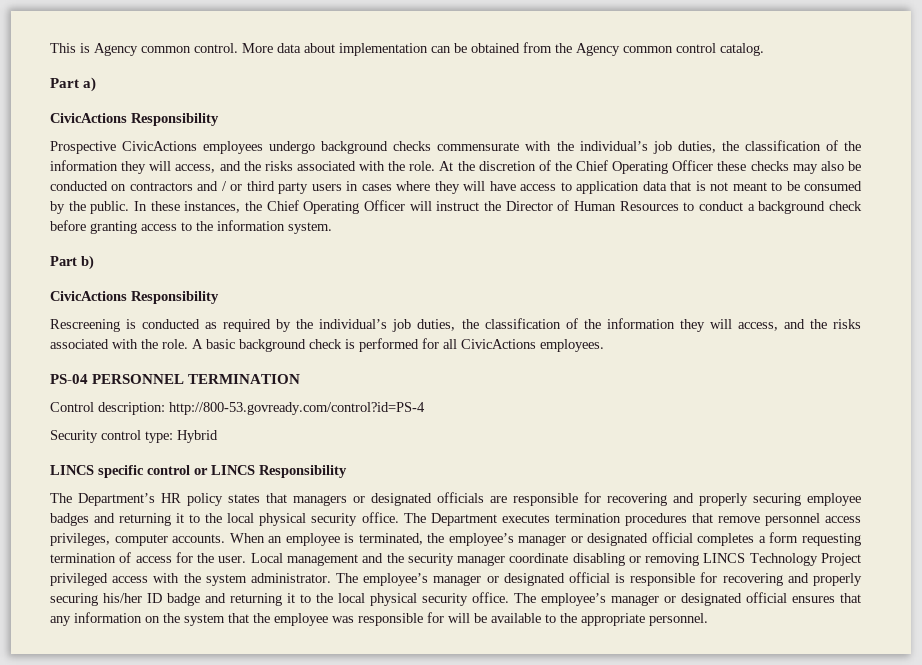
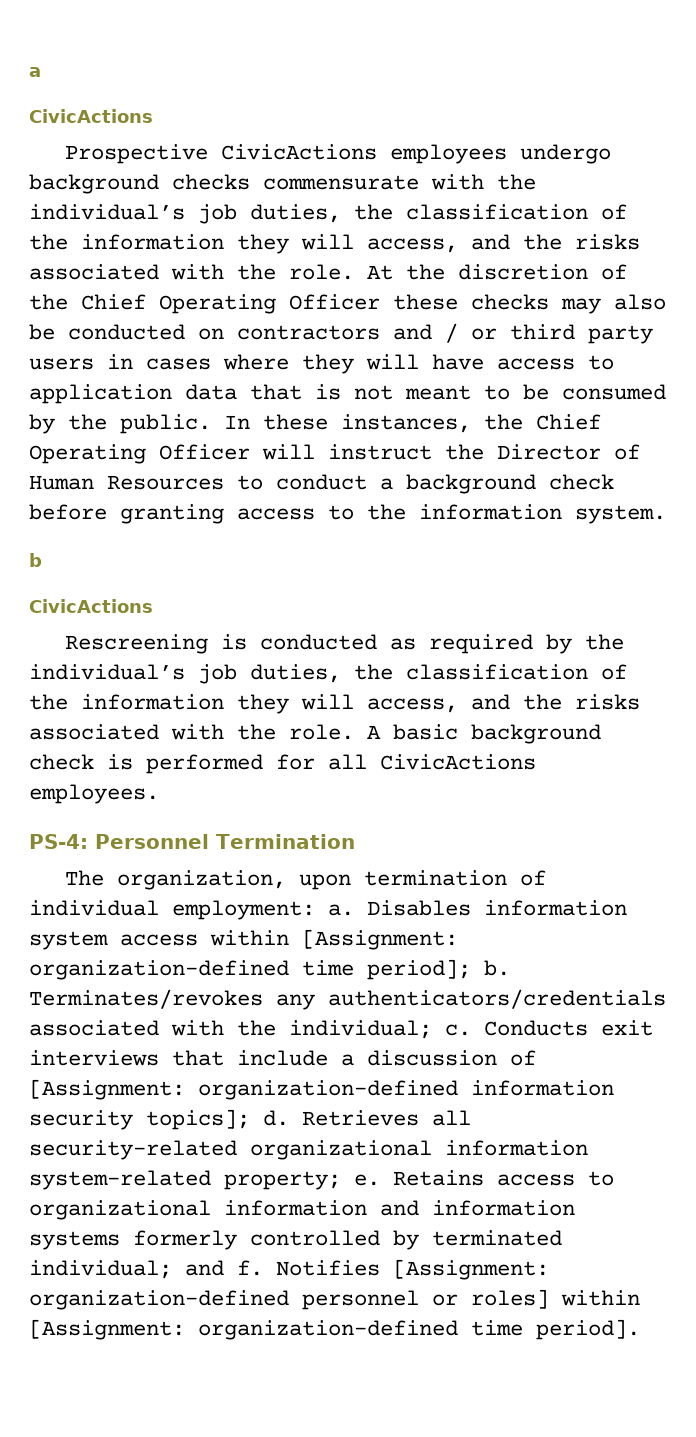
[50,42,764,56] [50,77,97,92] [50,113,219,126] This is Agency common control. More data about implementation can be obtained from the Agency common control catalog. // Part a) // CivicActions Responsibility -> [29,67,41,77] [29,109,153,123] a // CivicActions
[50,255,94,270] [50,291,219,304] Part b) // CivicActions Responsibility -> [29,553,42,567] [29,599,153,613] b // CivicActions
[50,374,301,384] [50,402,425,415] [50,430,218,443] [50,465,347,478] [50,492,861,506] [50,512,861,526] [50,532,861,546] [50,552,862,566] [50,572,862,586] [50,592,861,606] [50,612,708,626] PS-04 PERSONNEL TERMINATION // Control description: http://800-53.govready.com/control?id=PS-4 // Security control type: Hybrid // LINCS specific control or LINCS Responsibility // The Department’s HR policy states that managers or designated officials are responsible for recovering and properly securing employee badges and returning it to the local physical security office. The Department executes termination procedures that remove personnel access privileges, computer accounts. When an employee is terminated, the employee’s manager or designated official completes a form requesting termination of access for the user. Local management and the security manager coordinate disabling or removing LINCS Technology Project privileged access with the system administrator. The employee’s manager or designated official is responsible for recovering and properly securing his/her ID badge and returning it to the local physical security office. The employee’s manager or designated official ensures that any information on the system that the employee was responsible for will be available to the appropriate personnel. -> [29,834,355,849] [65,870,547,890] [29,900,627,920] [29,929,458,950] [29,959,510,980] [29,989,666,1010] [29,1020,653,1039] [29,1050,536,1066] [29,1079,614,1100] [29,1109,471,1130] [29,1140,588,1160] [29,1170,614,1190] [29,1200,575,1220] [29,1230,562,1250] [29,1259,549,1280] [29,1289,640,1310] [29,1319,640,1340] PS-4: Personnel Termination // The organization, upon termination of individual employment: a. Disables information system access within [Assignment: organization-defined time period]; b. Terminates/revokes any authenticators/credentials associated with the individual; c. Conducts exit interviews that include a discussion of [Assignment: organization-defined information security topics]; d. Retrieves all security-related organizational information system-related property; e. Retains access to organizational information and information systems formerly controlled by terminated individual; and f. Notifies [Assignment: organization-defined personnel or roles] within [Assignment: organization-defined time period].

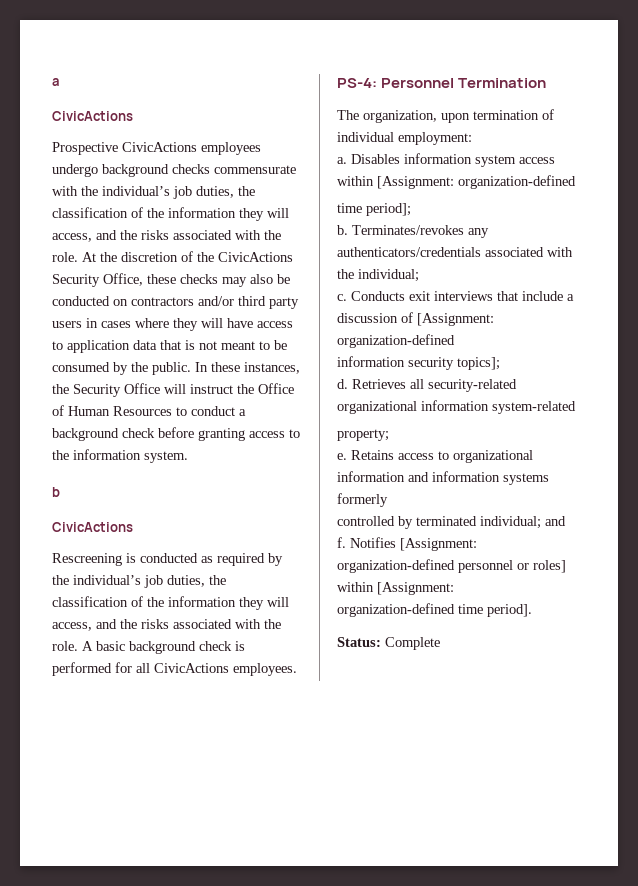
[81,294,380,314] Chief Operating Officer -> [218,252,293,262] [52,273,143,287] CivicActions Security Office,
[393,323,497,343] and / or -> [198,296,234,306] and/or
[536,414,601,430] [29,444,250,464] Chief Operating Officer -> [73,383,160,397] Security Office
[497,444,601,460] Director -> [258,383,294,394] Office
(315, 910) none -> (472, 138) //
(289, 970) none -> (576, 182) //
(471, 969) none -> (411, 209) //
(432, 1029) none -> (419, 275) //
(458, 1090) none -> (455, 341) //
(250, 1119) none -> (500, 363) //
(211, 1180) none -> (576, 407) //
(341, 1180) none -> (389, 435) //
(237, 1240) none -> (388, 500) //
(224, 1268) none -> (566, 521) //
(185, 1329) none -> (454, 588) //
(640, 1329) none -> [337,637,440,650] // Status: Complete

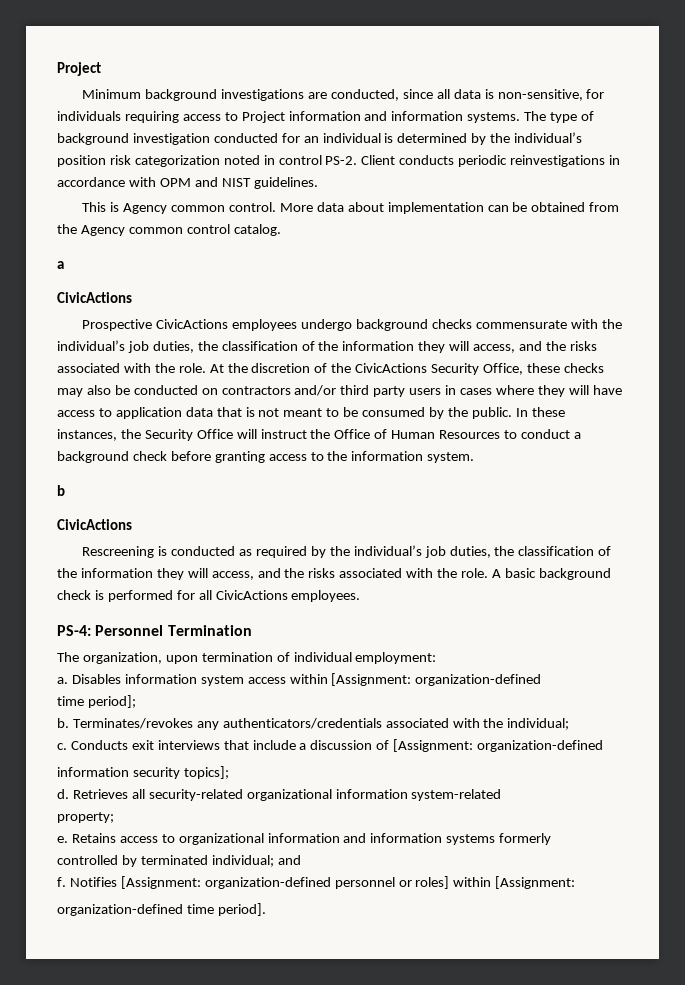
(52, 82) none -> [57,62,101,76] [82,89,605,101] [57,111,595,123] [57,132,583,145] [57,155,621,167] [57,177,318,189] [82,202,620,214] [57,224,281,236] Project // Minimum background investigations are conducted, since all data is non-sensitive, for individuals requiring access to Project information and information systems. The type of background investigation conducted for an individual is determined by the individual’s position risk categorization noted in control PS-2. Client conducts periodic reinvestigations in accordance with OPM and NIST guidelines. // This is Agency common control. More data about implementation can be obtained from the Agency common control catalog. //
[337,637,440,650] // Status: Complete -> (266, 909) none

